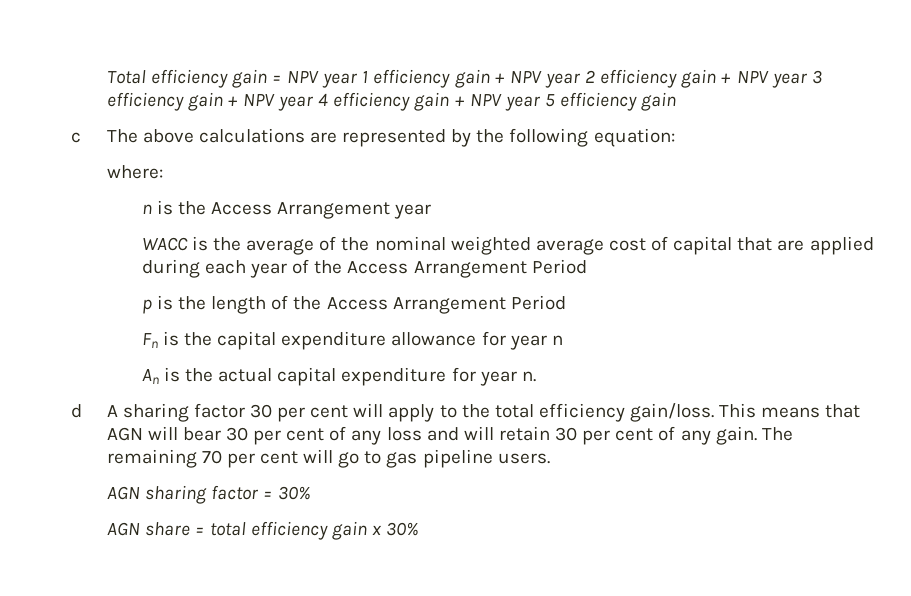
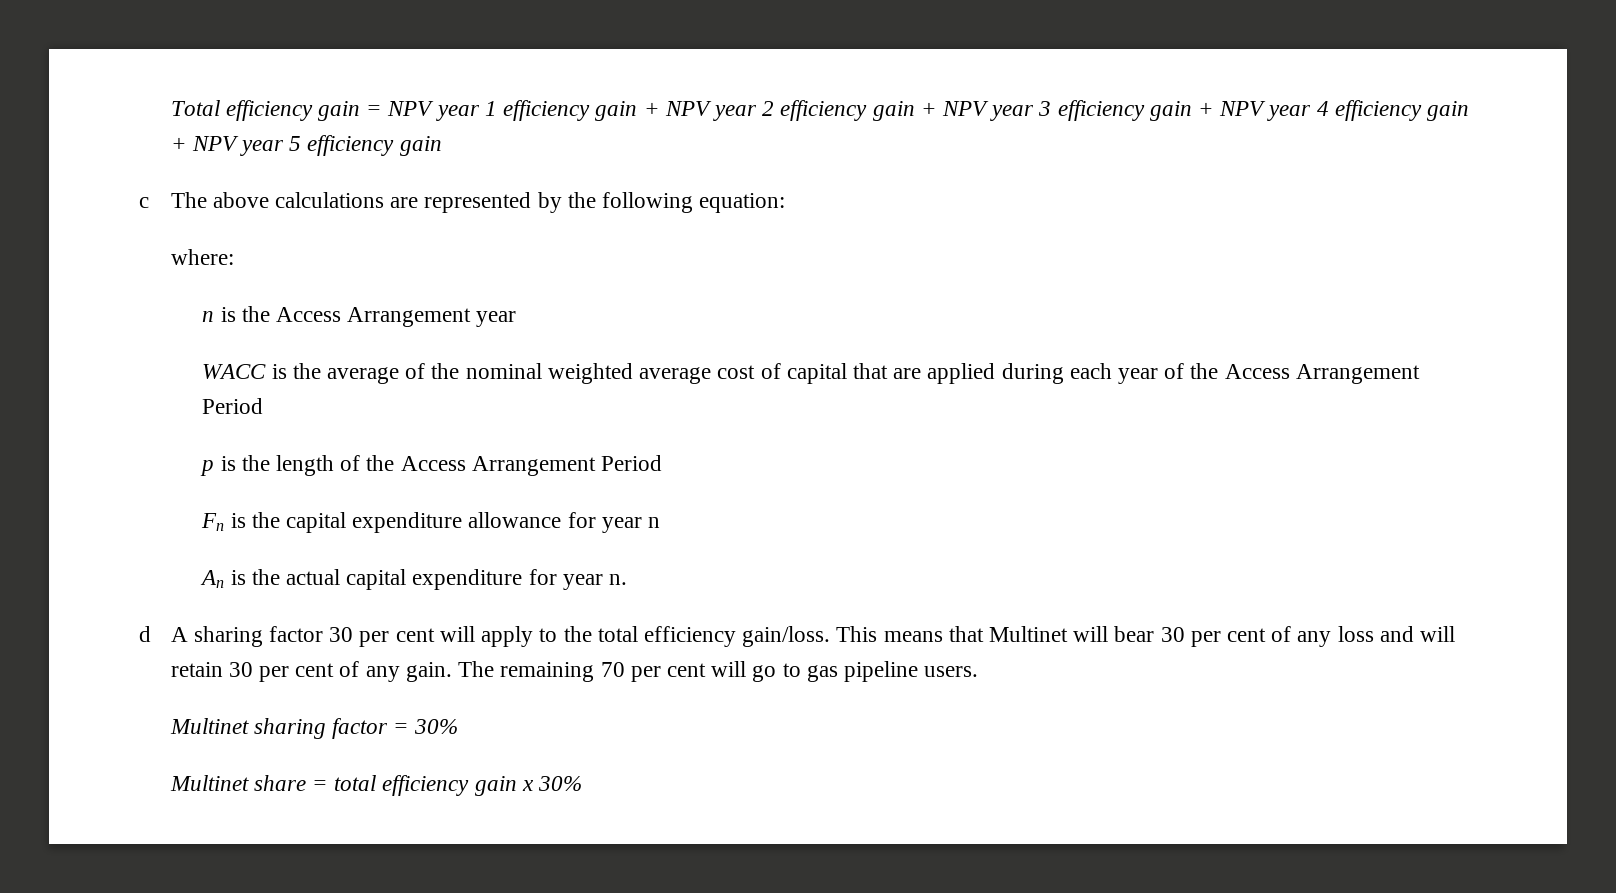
[106,427,143,441] AGN -> [988,626,1068,642] Multinet
[106,486,140,500] AGN -> [169,718,249,734] Multinet
[106,522,140,536] AGN -> [169,775,249,791] Multinet

